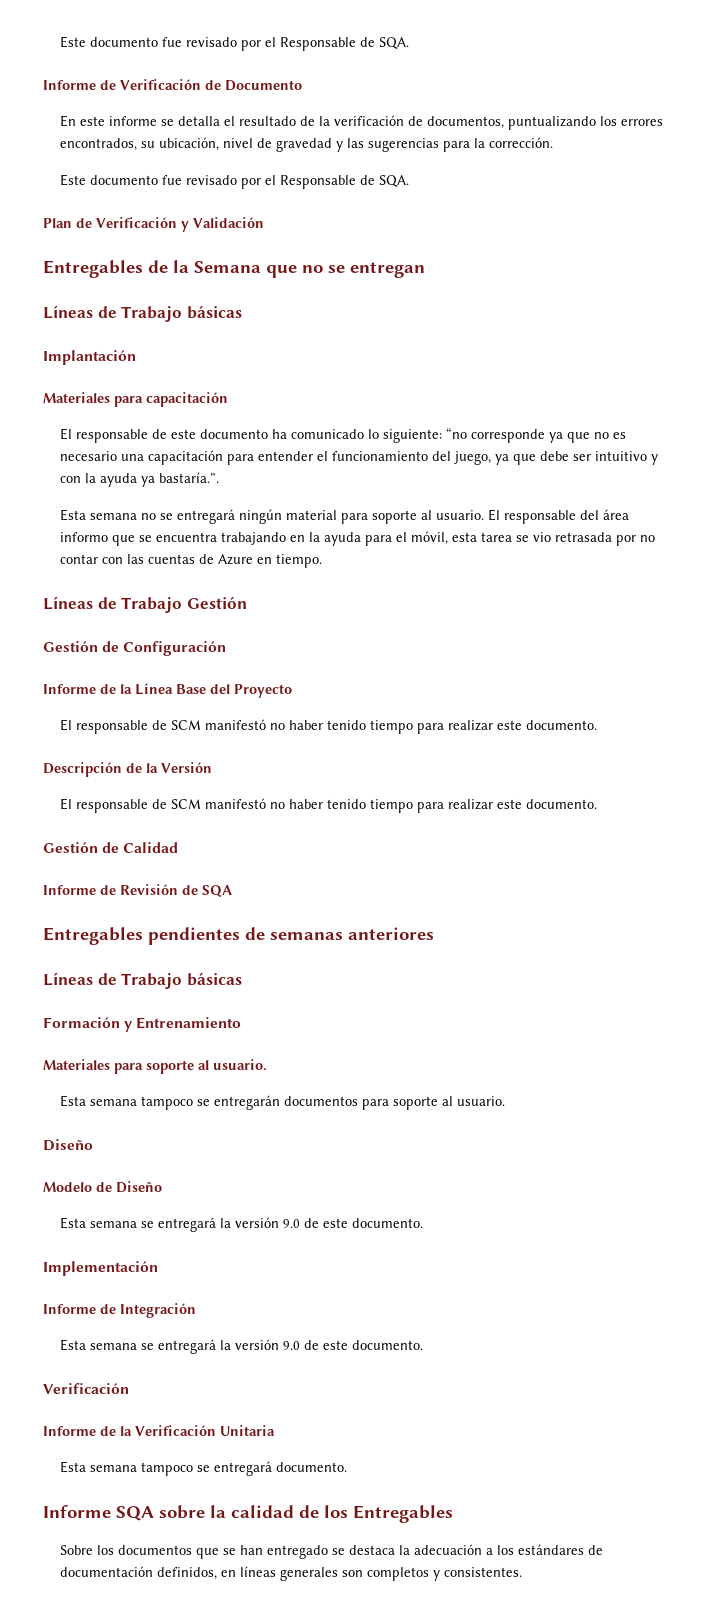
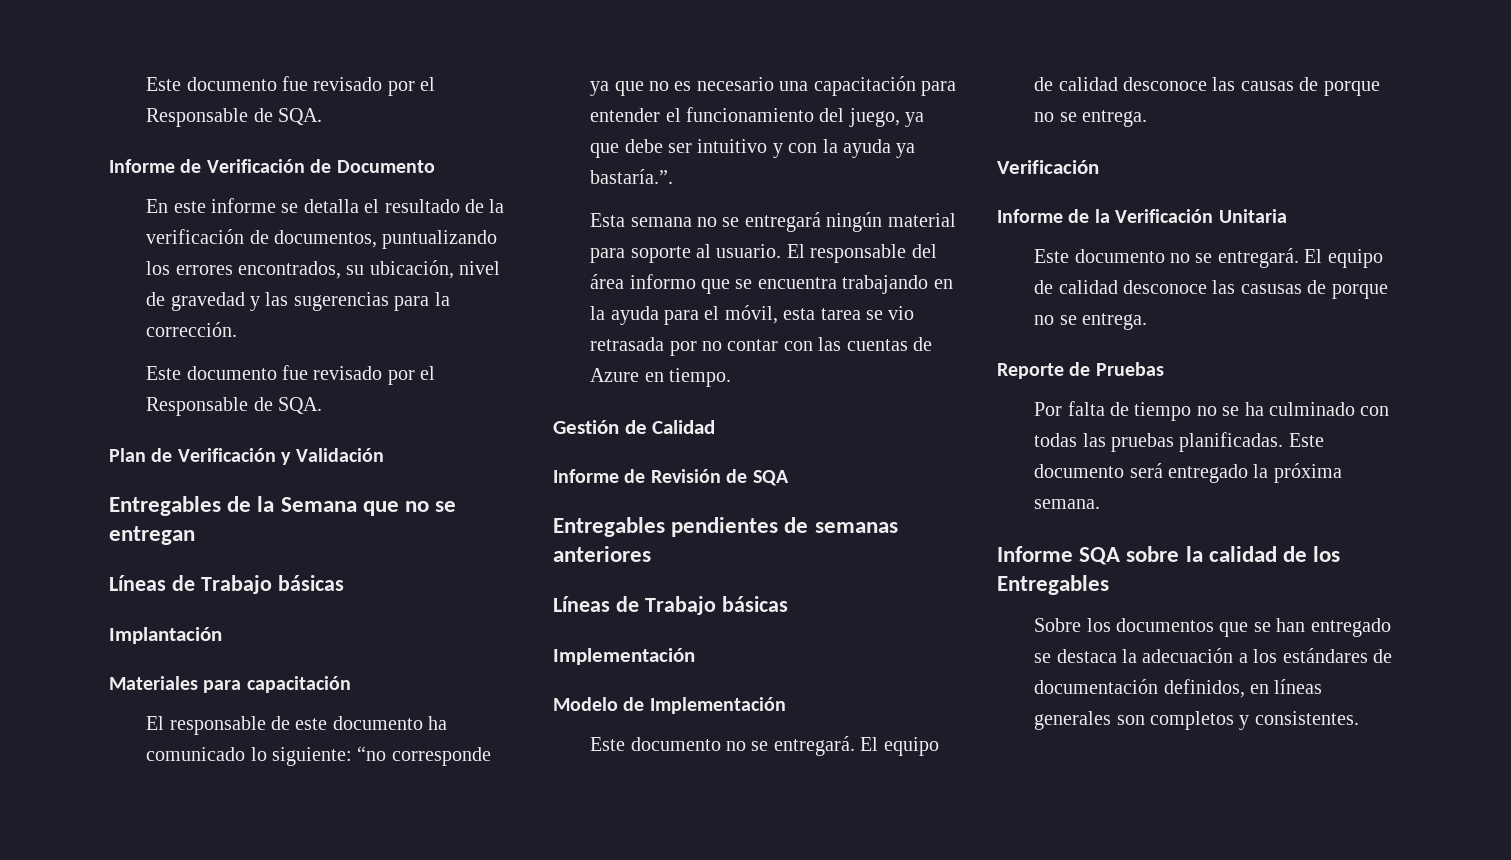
[43,596,247,613] [43,641,227,656] [43,683,292,698] [59,719,597,734] [43,762,212,777] [59,798,597,813] // Líneas de Trabajo Gestión // Gestión de Configuración // Informe de la Línea Base del Proyecto // El responsable de SCM manifestó no haber tenido tiempo para realizar este documento. // Descripción de la Versión // El responsable de SCM manifestó no haber tenido tiempo para realizar este documento. -> (731, 377) none
[43,1017,242,1032] [43,1059,267,1074] [59,1095,505,1110] [43,1139,93,1151] [43,1181,162,1193] [59,1217,423,1232] [43,1261,158,1276] [43,1303,196,1318] [59,1339,423,1354] Formación y Entrenamiento // Materiales para soporte al usuario. // Esta semana tampoco se entregarán documentos para soporte al usuario. // Diseño // Modelo de Diseño // Esta semana se entregará la versión 9.0 de este documento. // Implementación // Informe de Integración // Esta semana se entregará la versión 9.0 de este documento. -> [553,648,695,665] [553,697,786,714] [590,736,939,756] [1034,77,1380,96] [1034,110,1147,127] Implementación // Modelo de Implementación // Este documento no se entregará. El equipo de calidad desconoce las causas de porque no se entrega.
[59,1461,347,1476] Esta semana tampoco se entregará documento. -> [1034,248,1383,268] [1034,280,1388,299] [1034,313,1147,330] [997,362,1164,379] [1034,401,1390,421] [1034,432,1324,452] [1034,463,1342,483] [1034,499,1101,509] Este documento no se entregará. El equipo de calidad desconoce las casusas de porque no se entrega. // Reporte de Pruebas // Por falta de tiempo no se ha culminado con todas las pruebas planificadas. Este documento será entregado la próxima semana.

